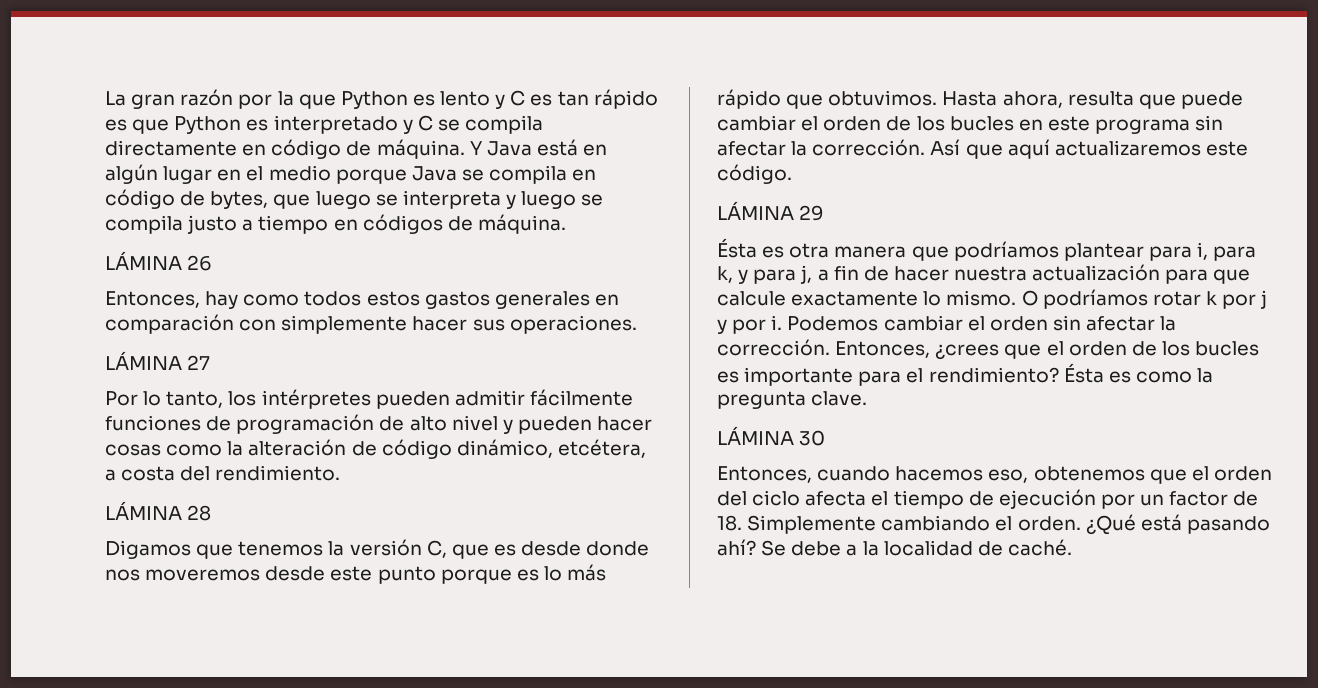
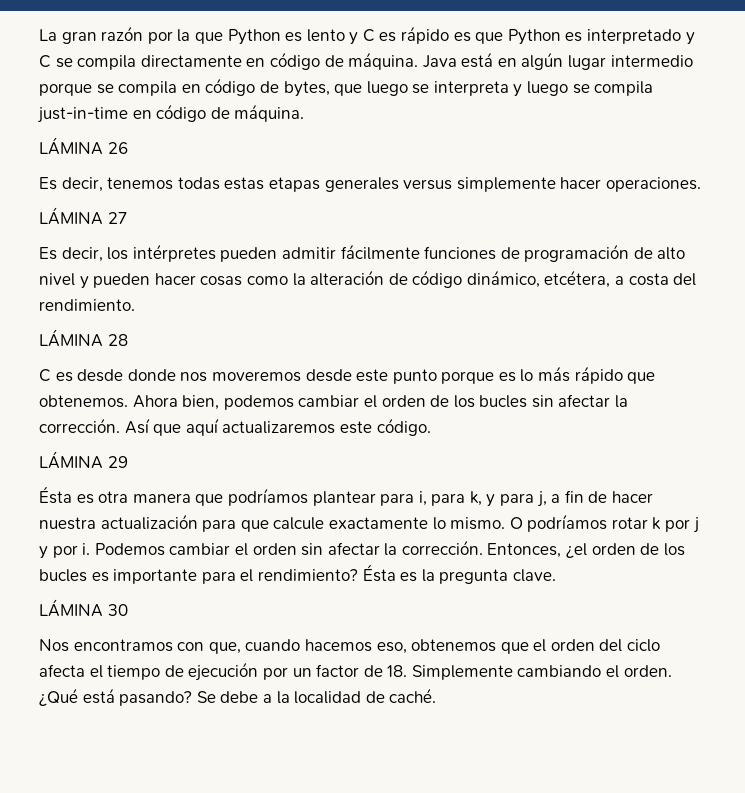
[557,91,589,106] tan -> (397, 37) none
[469,141,483,155] Y -> (419, 61) none
[217,165,457,184] en el medio porque Java -> [610,55,693,67] [39,83,92,96] intermedio porque
[187,214,443,234] justo a tiempo en códigos -> [37,104,207,123] just-in-time en código
[105,291,619,309] [105,314,277,334] Entonces, hay como todos estos gastos generales en comparación con -> [39,177,453,192] Es decir, tenemos todas estas etapas generales versus
[472,319,505,331] sus -> (602, 183) none
[105,391,224,408] Por lo tanto, -> [39,247,103,262] Es decir,
[105,539,489,559] Digamos que tenemos la versión C, que -> [39,369,51,382] C
[828,90,1243,109] obtuvimos. Hasta ahora, resulta que puede -> [39,395,294,410] obtenemos. Ahora bien, podemos
[1018,116,1191,134] en este programa -> (528, 401) none
[935,341,1064,360] ¿crees que el -> [566,543,588,558] ¿el
[1135,371,1192,383] como -> (418, 577) none
[717,466,812,483] Entonces, -> [39,639,241,654] Nos encontramos con que,
[1186,516,1270,534] [717,539,756,556] pasando ahí? -> [119,691,193,706] pasando?

